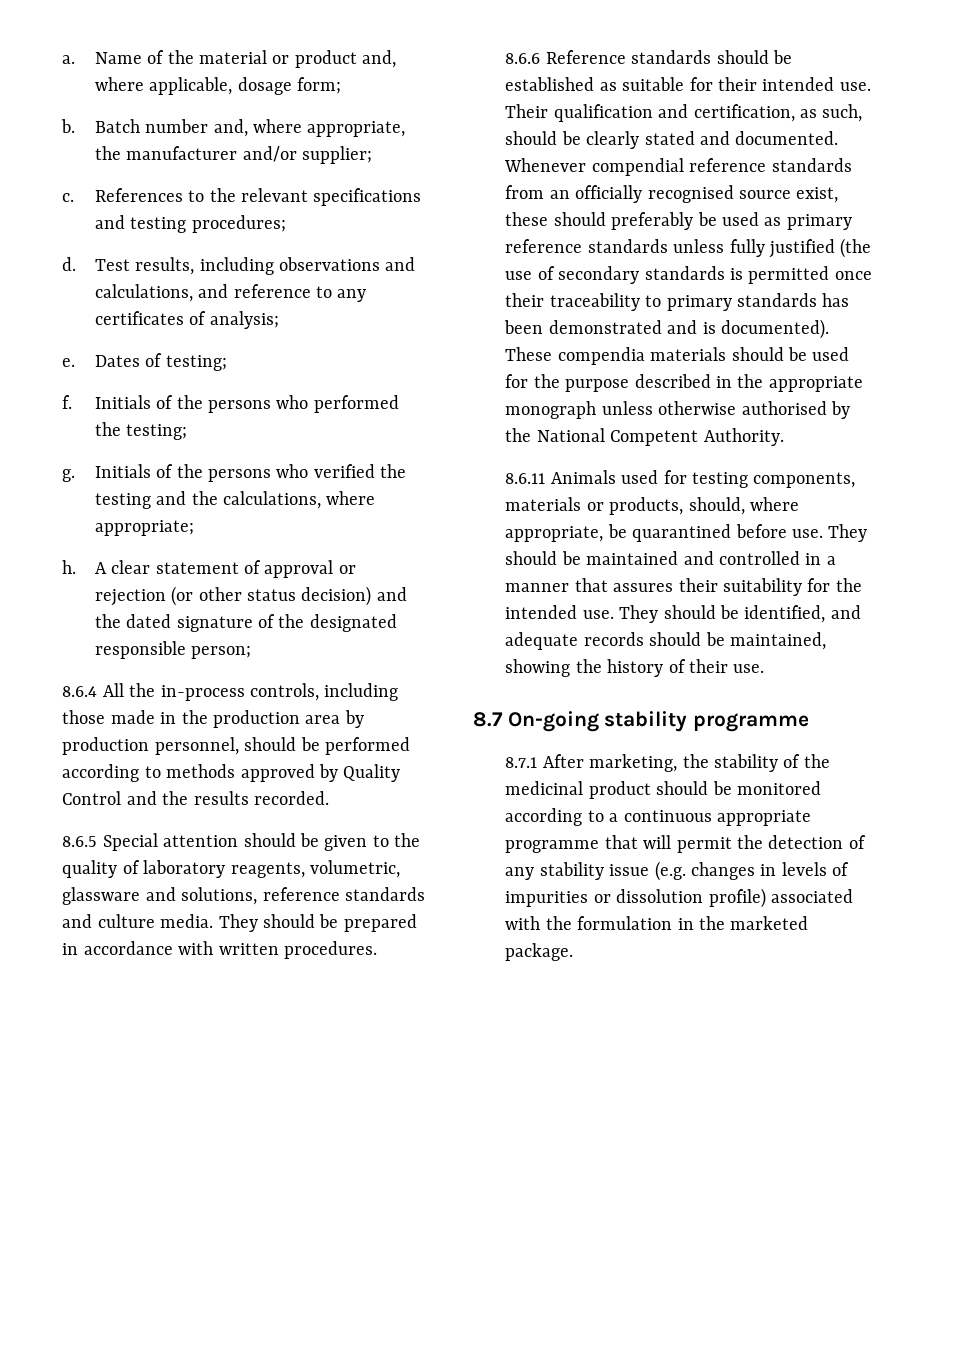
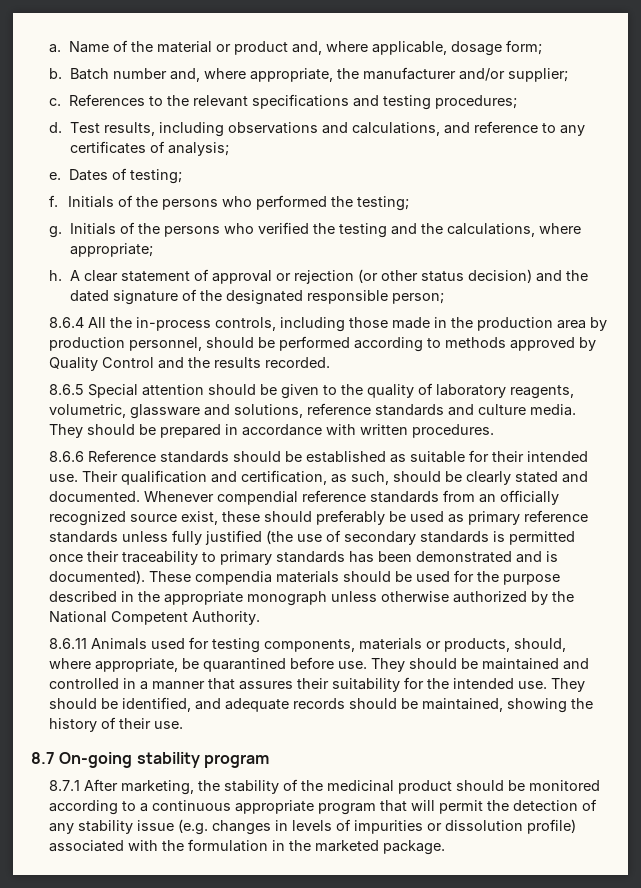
[647,185,734,203] recognised -> [49,511,127,526] recognized
[741,401,827,415] authorised -> [453,591,528,603] authorized
[693,713,810,732] programme -> [203,754,269,768] program
[505,840,600,853] programme -> [318,803,377,815] program

